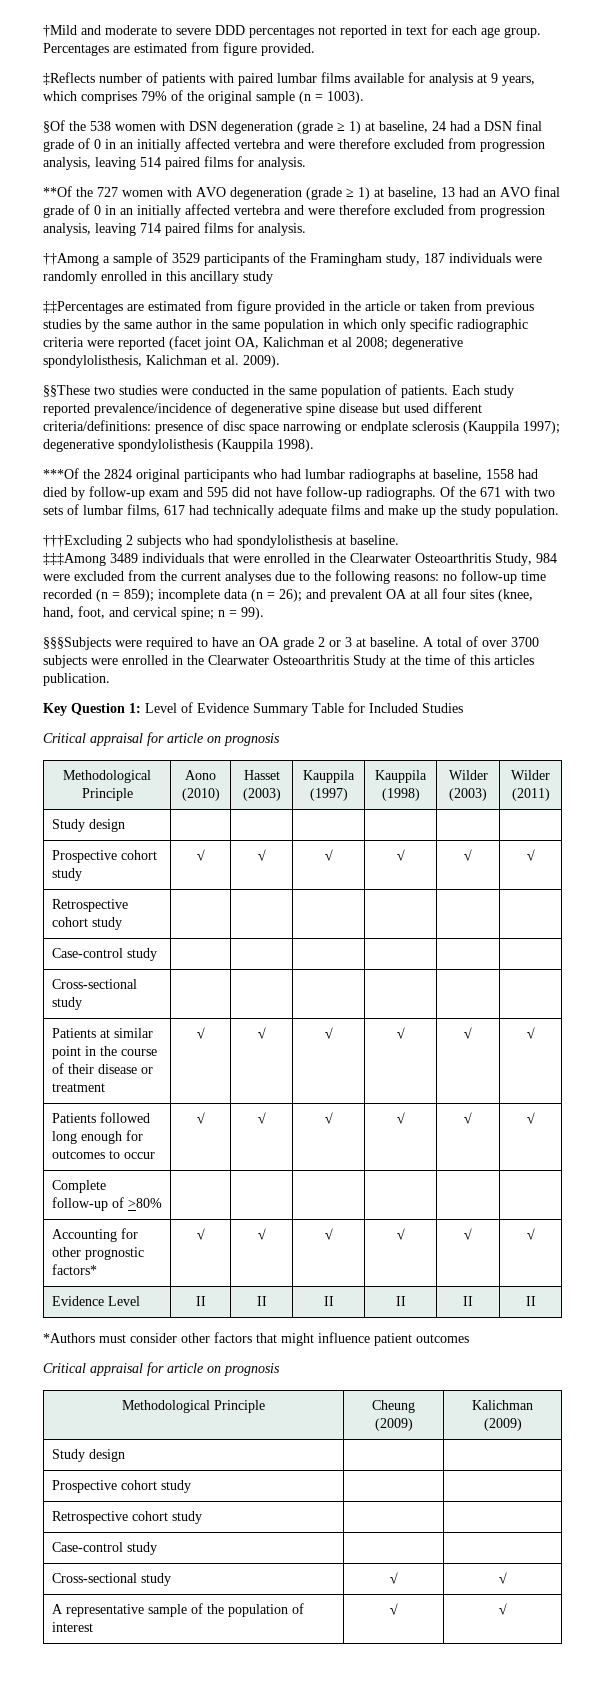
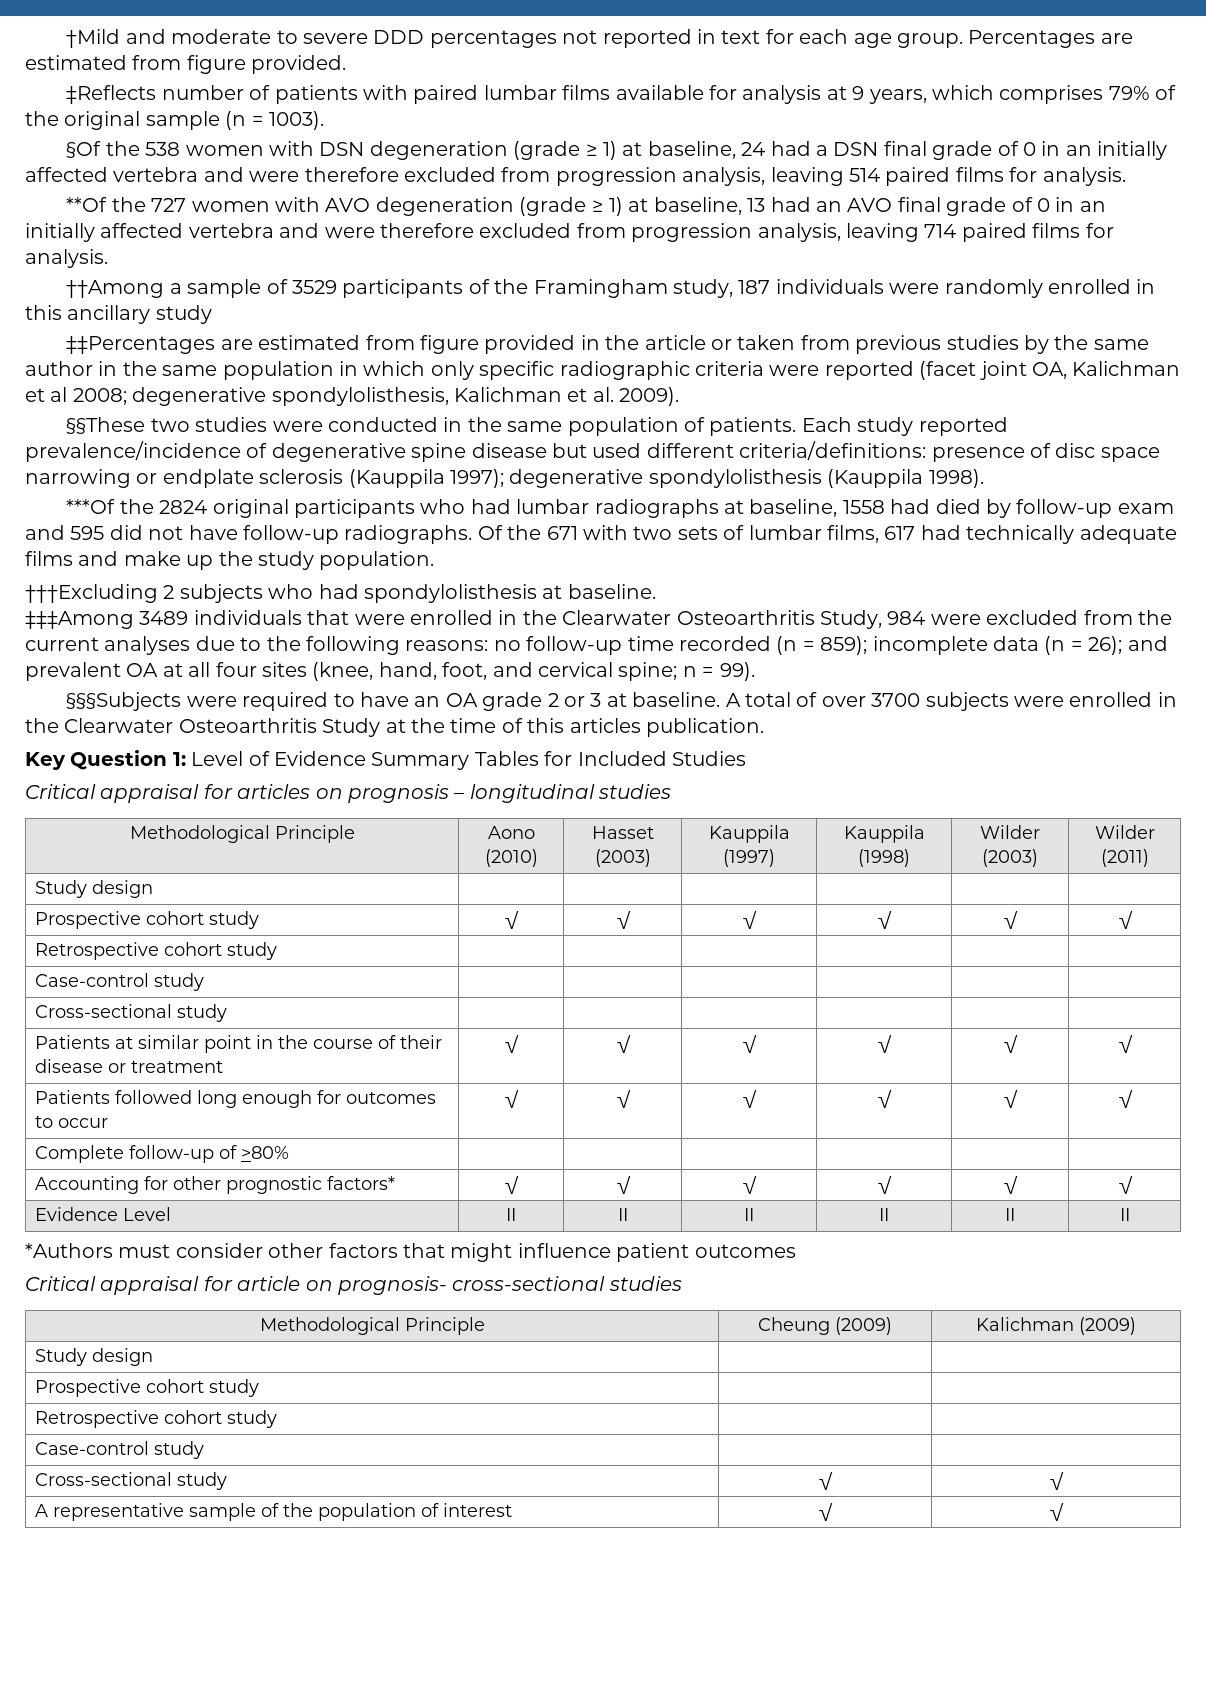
[312,703,344,713] Table -> [474,751,539,766] Tables
[167,733,280,746] article on prognosis -> [237,784,672,803] articles on prognosis – longitudinal studies
[224,1363,280,1376] prognosis -> [338,1276,682,1295] prognosis- cross-sectional studies

